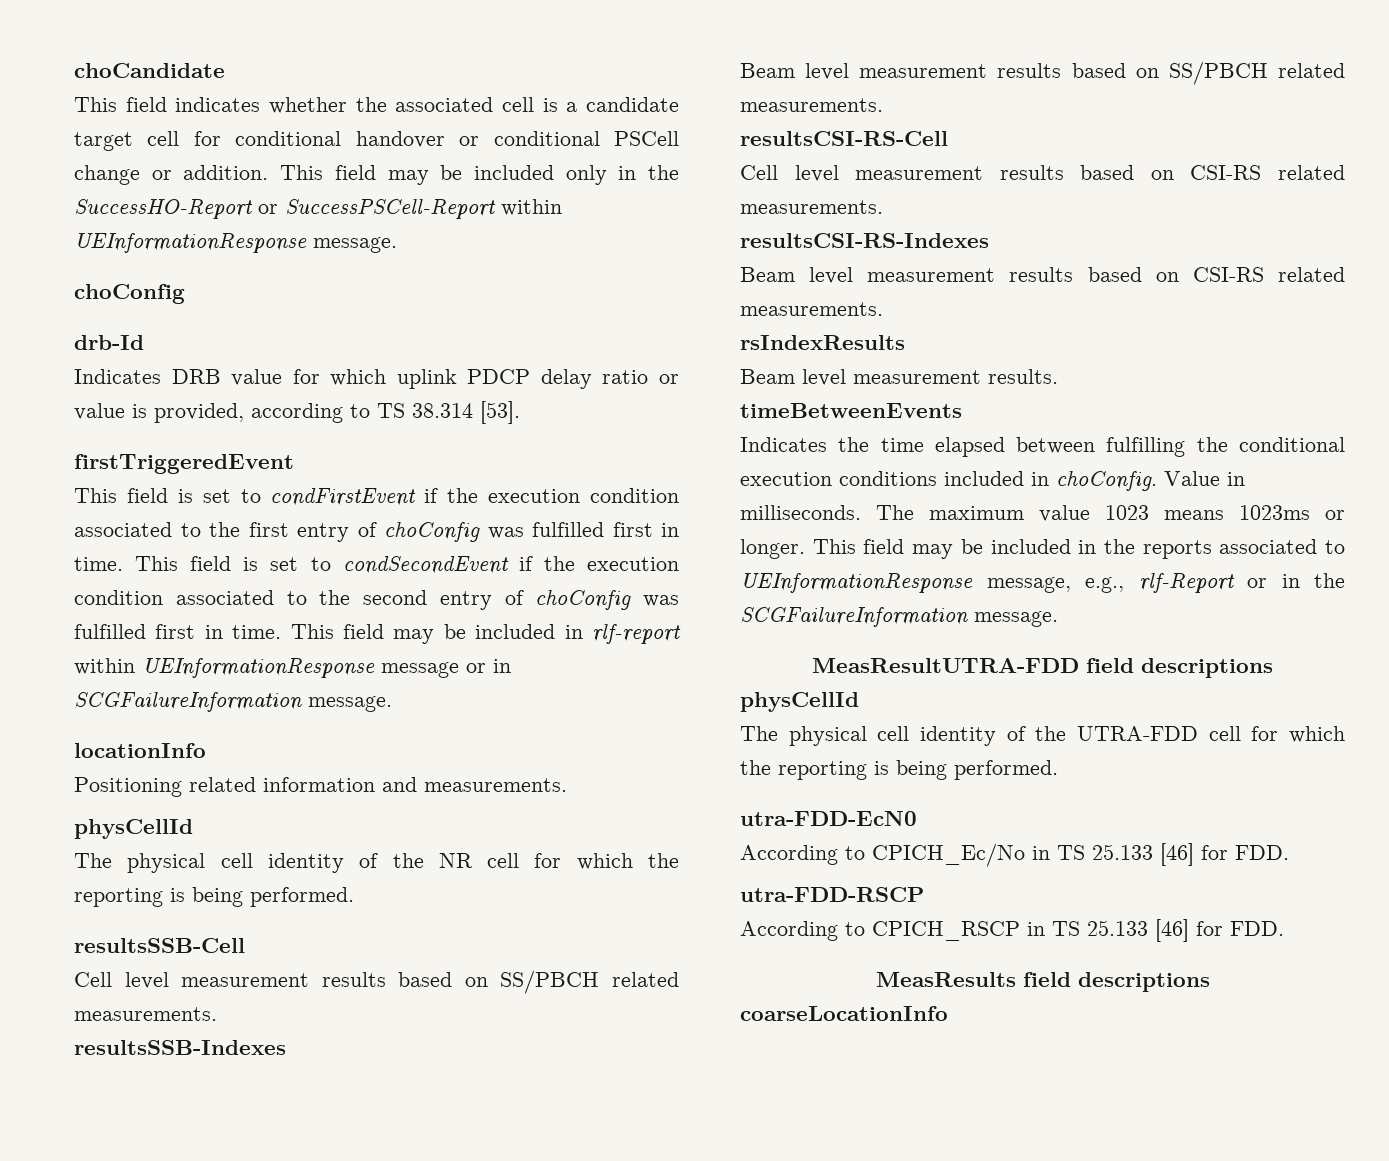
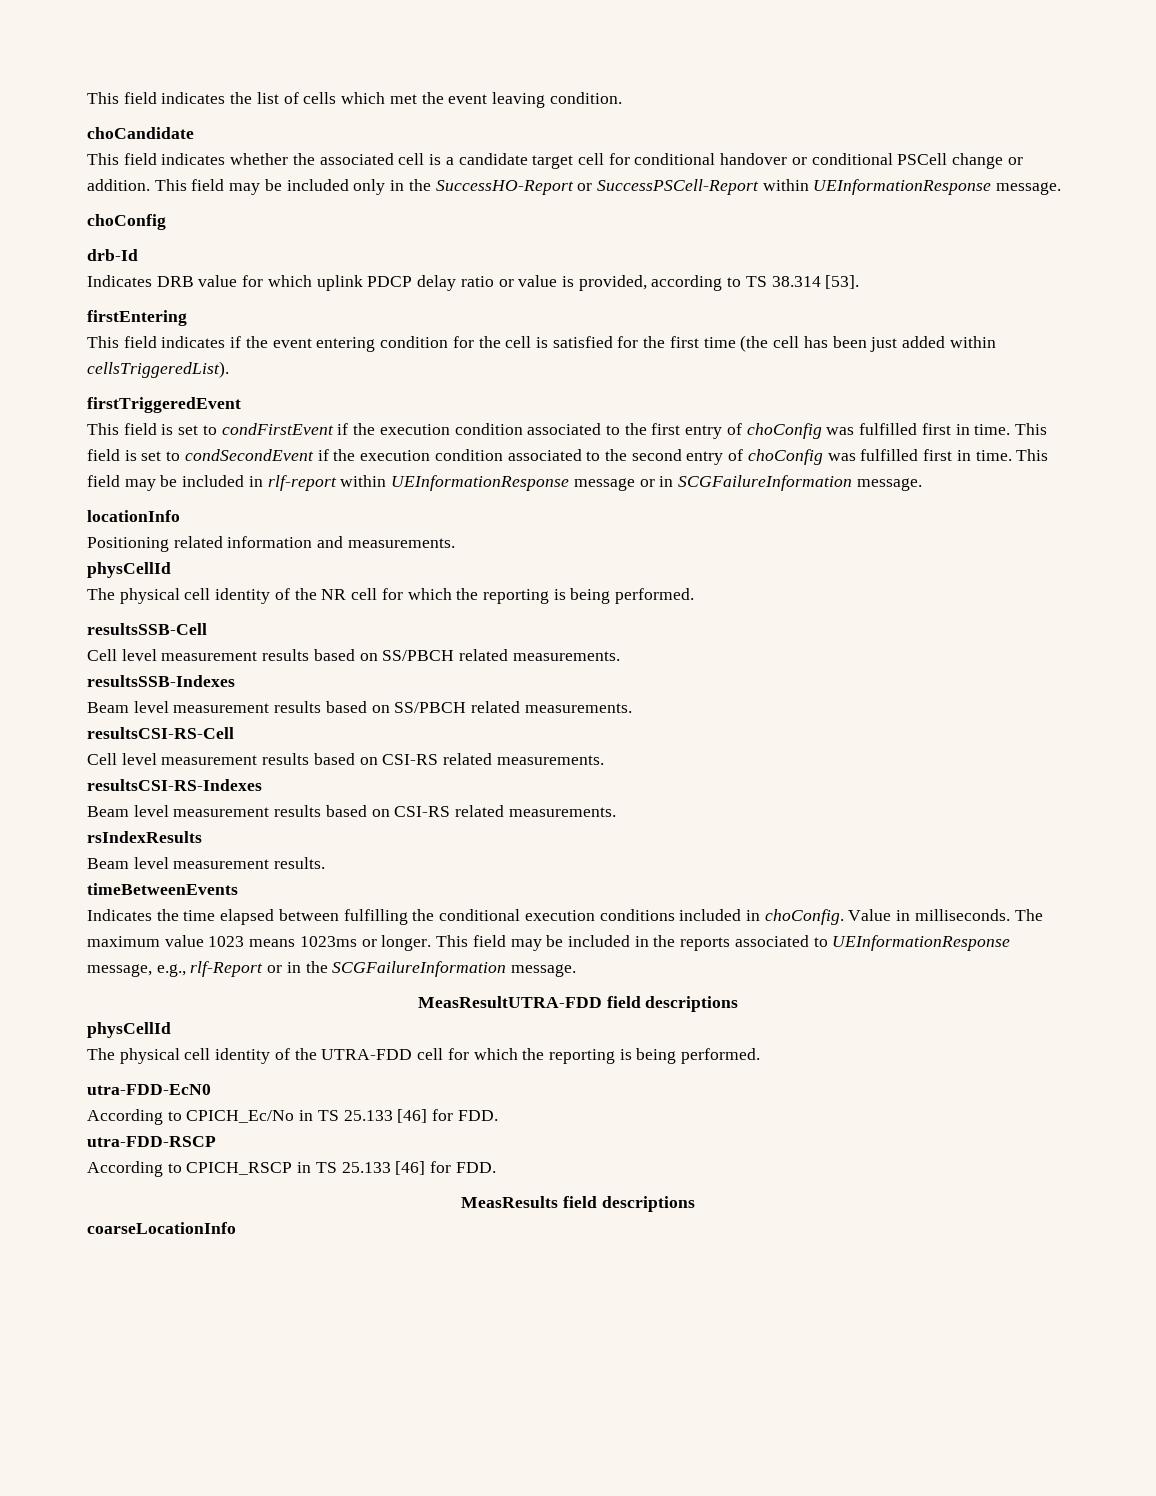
(74, 70) none -> [87,92,622,108] This field indicates the list of cells which met the event leaving condition. //
(520, 412) none -> [87,310,187,326] [87,335,996,352] [87,361,229,378] // firstEntering // This field indicates if the event entering condition for the cell is satisfied for the first time (the cell has been just added within cellsTriggeredList).

